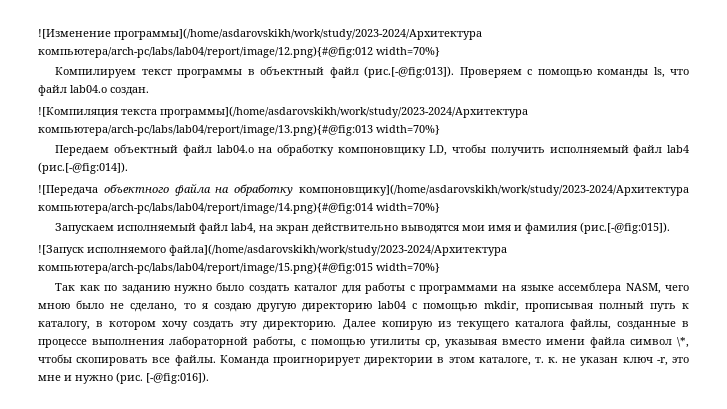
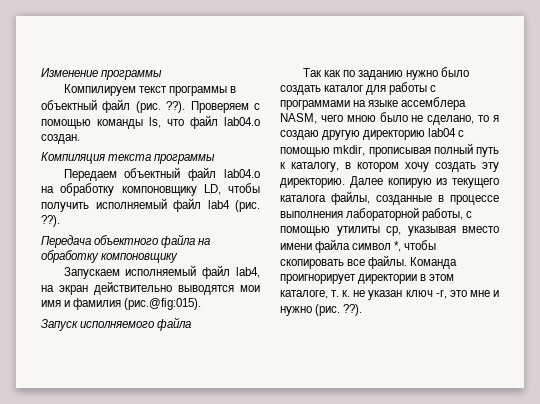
[38,28,482,40] [38,46,440,58] ![Изменение программы](/home/asdarovskikh/work/study/2023-2024/Архитектура компьютера/arch-pc/labs/lab04/report/image/12.png){#@fig:012 width=70%} -> [41,68,163,80] Изменение программы
[364,66,455,78] (рис.[-@fig:013]). -> [135,101,186,113] (рис. ??).
[38,106,528,118] [38,124,440,136] ![Компиляция текста программы](/home/asdarovskikh/work/study/2023-2024/Архитектура компьютера/arch-pc/labs/lab04/report/image/13.png){#@fig:013 width=70%} -> [41,152,216,164] Компиляция текста программы
[38,162,128,174] [38,185,98,196] (рис.[-@fig:014]). // ![Передача -> [235,200,260,212] [41,215,60,227] [41,235,91,248] (рис. ??). // Передача
[299,184,689,196] [38,202,440,214] компоновщику](/home/asdarovskikh/work/study/2023-2024/Архитектура компьютера/arch-pc/labs/lab04/report/image/14.png){#@fig:014 width=70%} -> [101,253,179,263] компоновщику
[580,222,671,234] [38,244,507,256] [38,262,440,274] (рис.[-@fig:015]). // ![Запуск исполняемого файла](/home/asdarovskikh/work/study/2023-2024/Архитектура компьютера/arch-pc/labs/lab04/report/image/15.png){#@fig:015 width=70%} -> [124,298,202,310] [41,317,192,331] (рис.@fig:015). // Запуск исполняемого файла
[677,337,689,348] \*, -> [394,241,402,252] *,
[146,372,209,384] [-@fig:016]). -> [343,304,363,316] ??).

